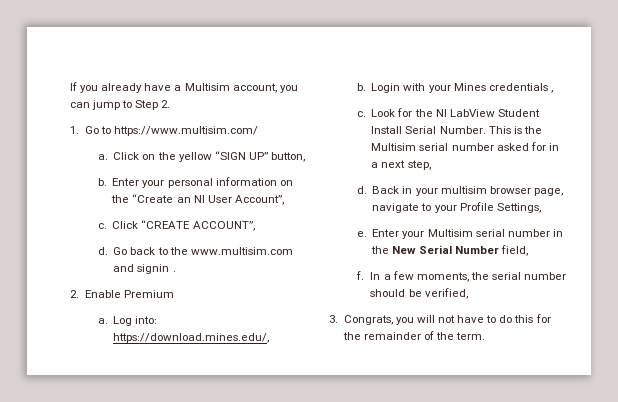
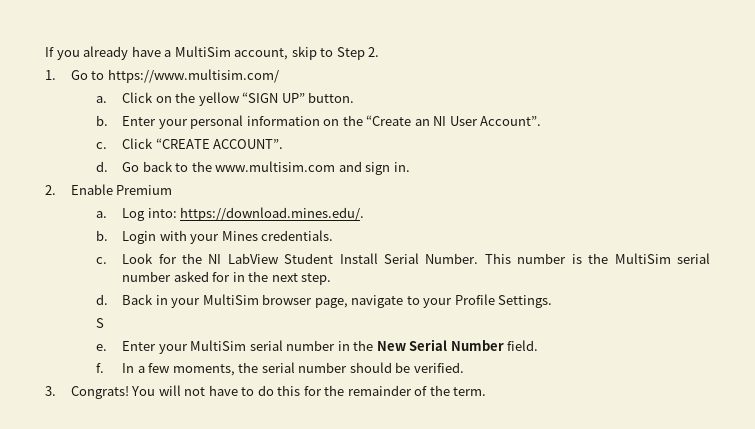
[184,83,298,93] [70,100,121,110] Multisim account, you can jump -> [174,46,317,60] MultiSim account, skip
[270,152,305,162] button, -> [308,92,355,103] button.
[234,195,284,205] Account”, -> [480,116,542,126] Account”.
[192,221,255,231] ACCOUNT”, -> [213,139,284,149] ACCOUNT”.
[137,264,176,274] signin . -> [365,162,410,175] sign in.
[113,333,270,343] https://download.mines.edu/, -> [180,207,365,221] https://download.mines.edu/.
[488,83,553,93] credentials , -> [261,230,334,241] credentials.
(511, 130) none -> [517,253,567,264] number
[371,143,417,151] Multisim -> [614,253,671,264] MultiSim
[371,160,431,170] a next step, -> [248,271,332,285] the next step.
[440,186,487,194] multisim -> [202,294,259,305] MultiSim
[496,203,541,213] Settings, -> [498,295,553,308] [96,318,105,328] Settings. // S
[427,229,473,237] Multisim -> [190,340,247,351] MultiSim
[500,245,528,256] field, -> [507,340,539,351] field.
[424,288,468,299] verified, -> [413,362,464,373] verified.
[343,315,414,325] Congrats, you -> [70,386,156,399] Congrats! You

